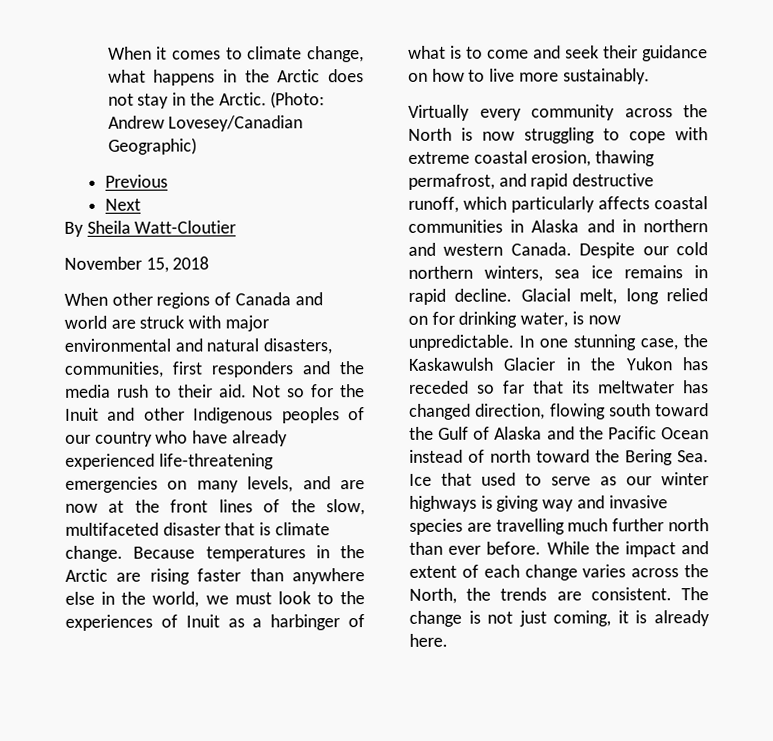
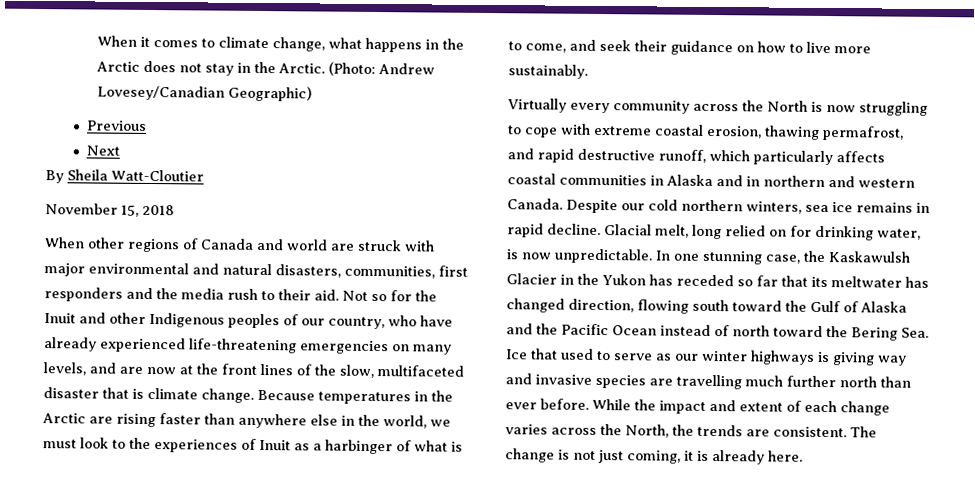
[94,431,153,447] country -> [328,316,385,330] country,
[487,49,529,59] come -> [525,43,566,53] come,

